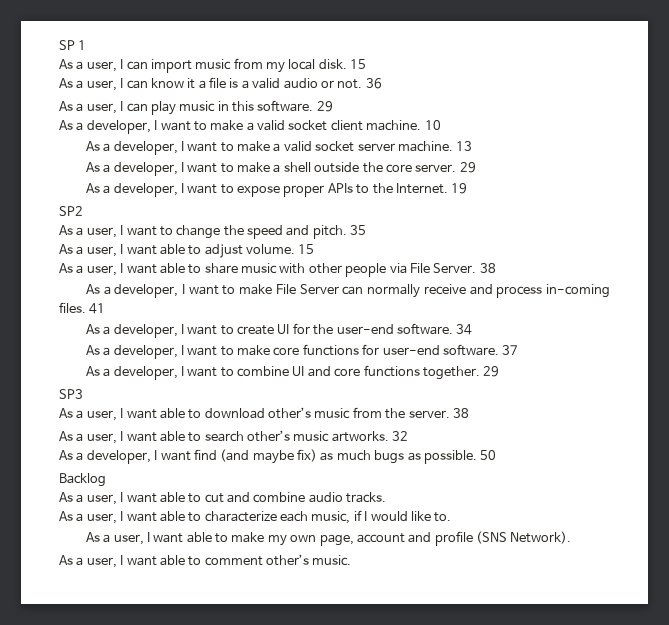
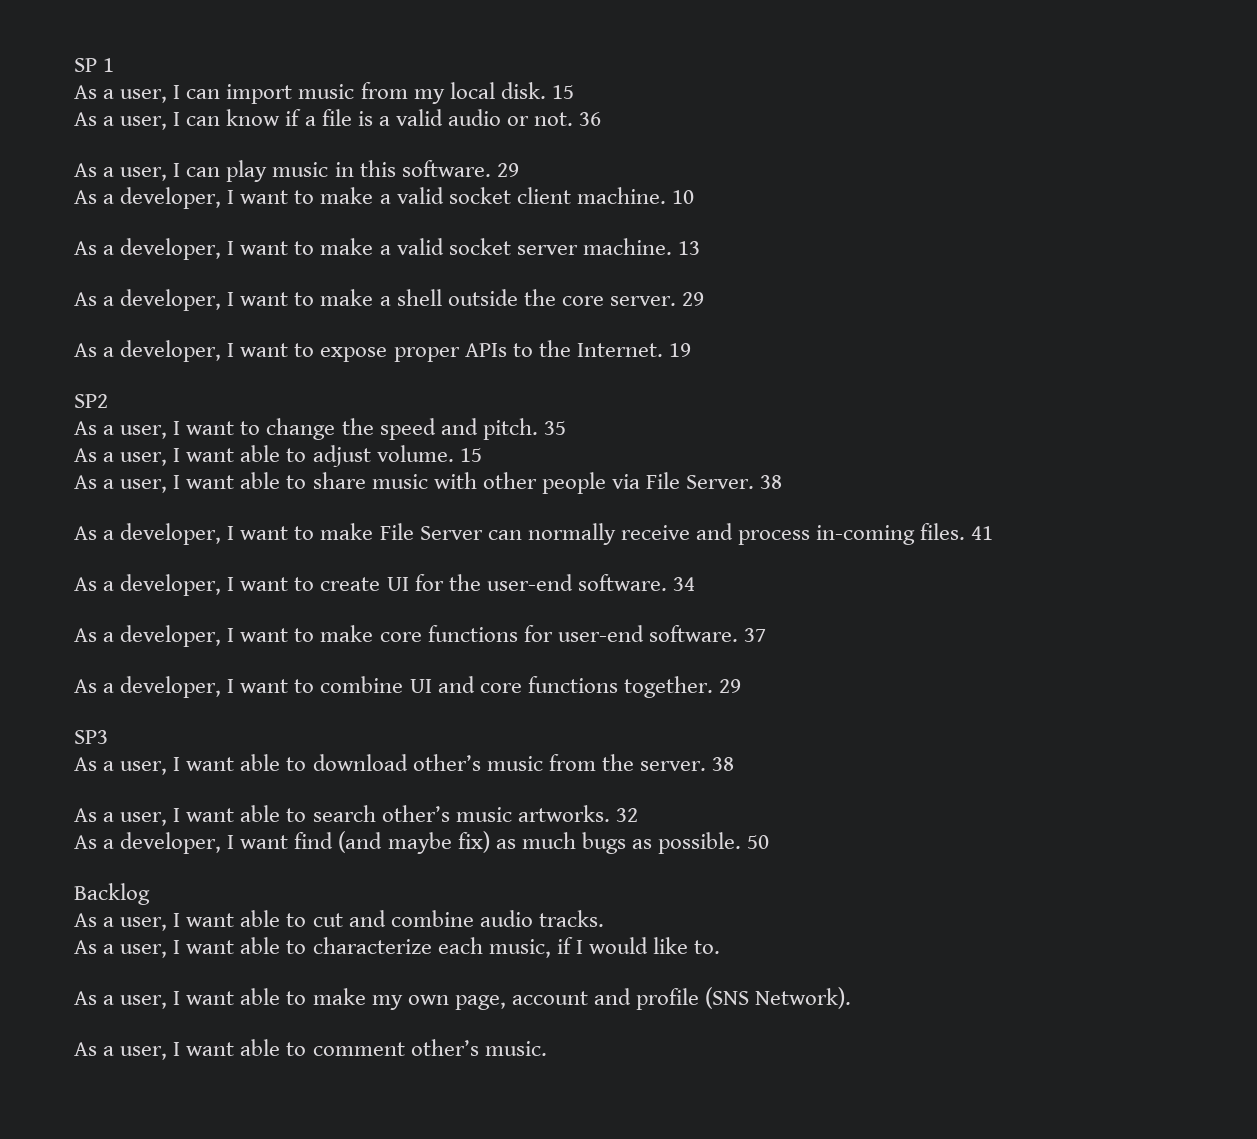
[187,78,196,89] it -> [285,109,302,126] if

